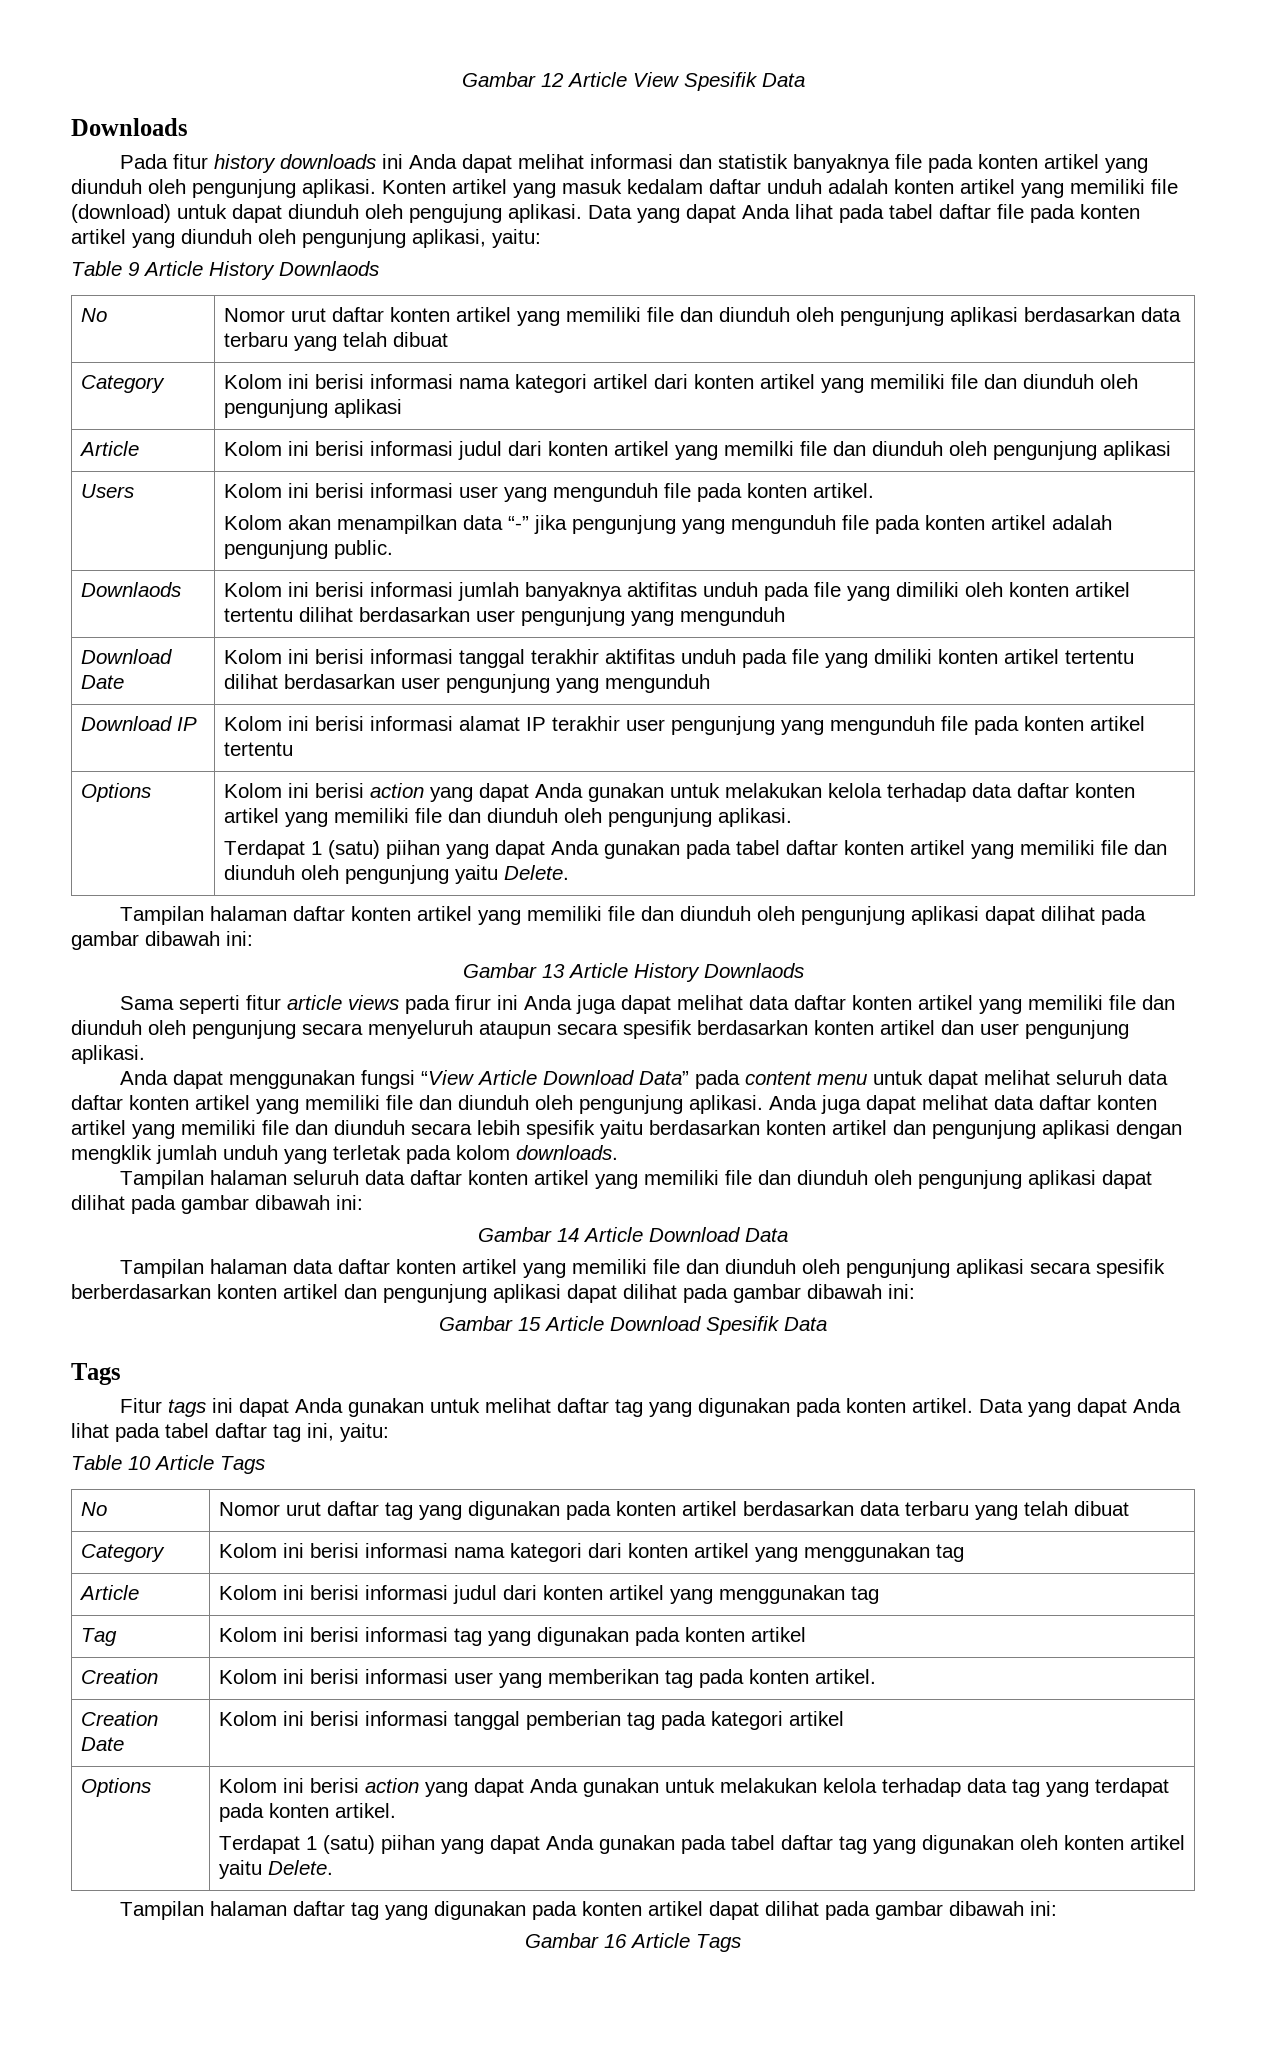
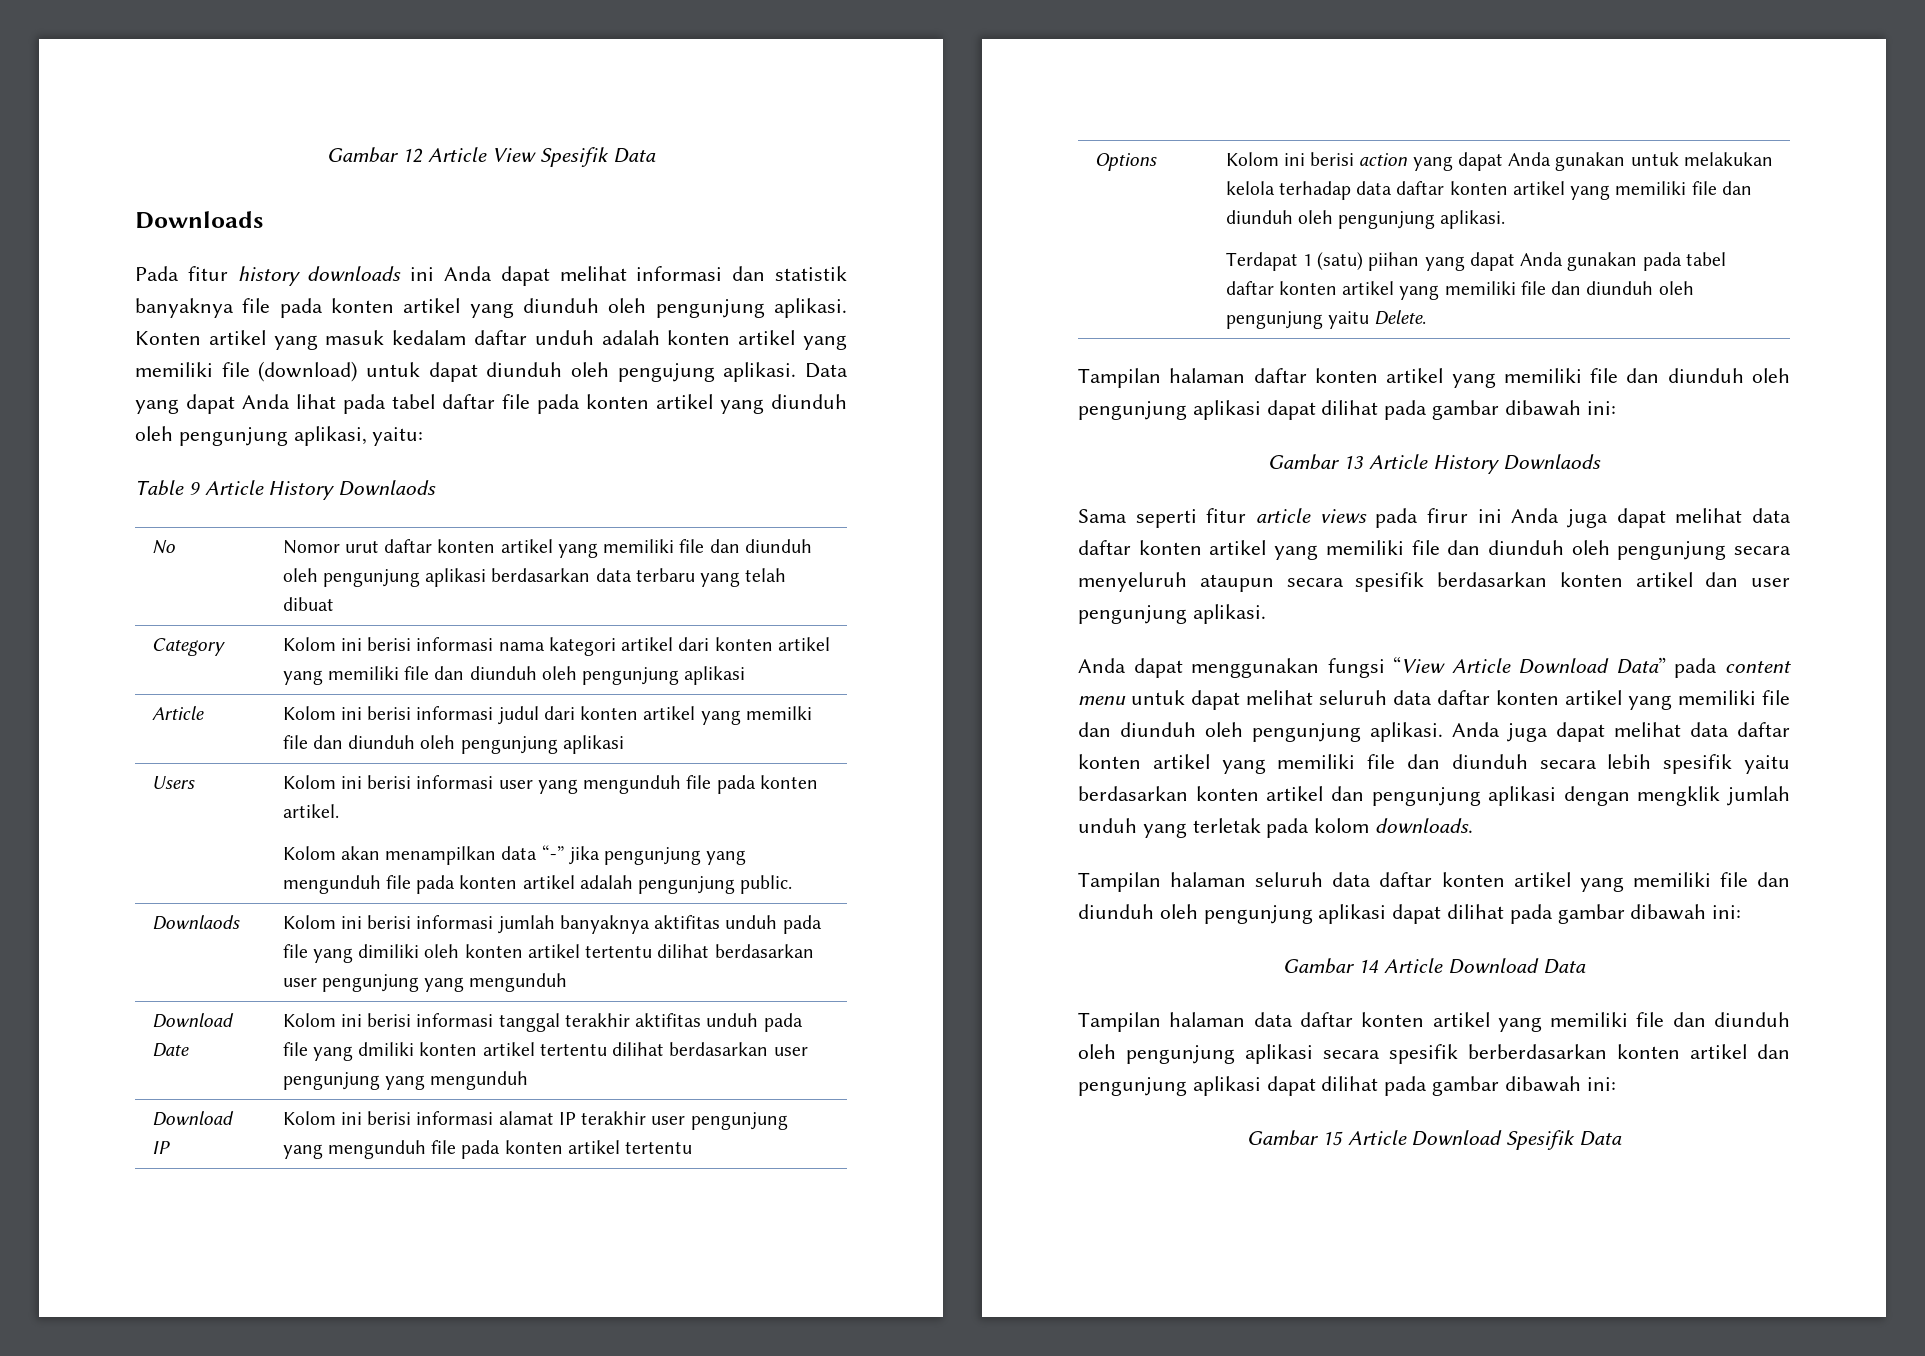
[71,1363,121,1385] [119,1398,1181,1417] [71,1423,389,1442] [71,1455,265,1474] [80,1502,107,1516] [218,1501,1129,1520] [80,1544,165,1562] [218,1543,964,1562] [78,1585,139,1600] [218,1585,879,1604] [80,1628,117,1646] [218,1627,806,1646] [80,1669,158,1684] [218,1669,876,1688] [80,1711,158,1726] [80,1737,124,1751] [218,1711,844,1730] [80,1778,151,1797] [218,1778,1169,1797] [218,1803,396,1822] [218,1835,1185,1854] [218,1860,333,1879] [119,1901,1057,1920] [525,1933,741,1952] // Tags // Fitur tags ini dapat Anda gunakan untuk melihat daftar tag yang digunakan pada konten artikel. Data yang dapat Anda lihat pada tabel daftar tag ini, yaitu: // Table 10 Article Tags // No | Nomor urut daftar tag yang digunakan pada konten artikel berdasarkan data terbaru yang telah dibuat // Category | Kolom ini berisi informasi nama kategori dari konten artikel yang menggunakan tag // Article | Kolom ini berisi informasi judul dari konten artikel yang menggunakan tag // Tag | Kolom ini berisi informasi tag yang digunakan pada konten artikel // Creation | Kolom ini berisi informasi user yang memberikan tag pada konten artikel. // Creation Date | Kolom ini berisi informasi tanggal pemberian tag pada kategori artikel // Options | Kolom ini berisi action yang dapat Anda gunakan untuk melakukan kelola terhadap data tag yang terdapat pada konten artikel. // Terdapat 1 (satu) piihan yang dapat Anda gunakan pada tabel daftar tag yang digunakan oleh konten artikel yaitu Delete. // Tampilan halaman daftar tag yang digunakan pada konten artikel dapat dilihat pada gambar dibawah ini: // Gambar 16 Article Tags -> (1623, 1138) none

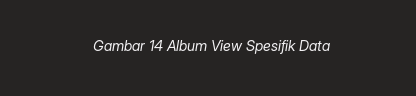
[327,147,488,163] Gambar 12 Article -> [92,40,207,51] Gambar 14 Album
[135,211,263,229] [135,266,847,286] [135,298,847,318] [135,330,847,350] [135,361,848,382] [135,394,847,414] [135,426,424,446] [135,480,437,500] [151,540,175,554] [282,539,812,558] [282,568,787,587] [282,597,334,611] [151,638,225,656] [282,637,830,656] [282,666,746,685] [151,706,204,720] [282,706,812,725] [282,735,624,754] [151,776,195,789] [282,775,818,794] [282,804,339,818] [282,845,747,865] [282,875,793,894] [151,915,240,930] [282,915,822,934] [282,944,814,963] [282,973,568,992] [151,1013,234,1028] [151,1043,189,1057] [282,1013,803,1032] [282,1042,808,1061] [282,1071,529,1090] [151,1111,234,1126] [151,1141,170,1154] [282,1111,788,1130] [282,1140,693,1159] [1094,153,1157,171] [1225,152,1773,171] [1225,181,1752,200] [1225,210,1506,229] [1225,252,1726,271] [1225,281,1694,300] [1225,310,1427,329] [1078,368,1790,388] [1078,400,1616,420] [1268,454,1601,474] [1078,508,1791,528] [1078,540,1791,560] [1078,572,1790,592] [1078,604,1266,624] [1078,656,1791,678] [1078,690,1790,710] [1078,722,1790,742] [1078,754,1790,774] [1078,786,1790,806] [1078,818,1474,838] [1078,872,1790,892] [1078,904,1742,924] [1283,958,1586,974] [1078,1012,1790,1032] [1078,1044,1790,1064] [1078,1076,1616,1096] [1246,1130,1623,1150] // Downloads // Pada fitur history downloads ini Anda dapat melihat informasi dan statistik banyaknya file pada konten artikel yang diunduh oleh pengunjung aplikasi. Konten artikel yang masuk kedalam daftar unduh adalah konten artikel yang memiliki file (download) untuk dapat diunduh oleh pengujung aplikasi. Data yang dapat Anda lihat pada tabel daftar file pada konten artikel yang diunduh oleh pengunjung aplikasi, yaitu: // Table 9 Article History Downlaods // No | Nomor urut daftar konten artikel yang memiliki file dan diunduh oleh pengunjung aplikasi berdasarkan data terbaru yang telah dibuat // Category | Kolom ini berisi informasi nama kategori artikel dari konten artikel yang memiliki file dan diunduh oleh pengunjung aplikasi // Article | Kolom ini berisi informasi judul dari konten artikel yang memilki file dan diunduh oleh pengunjung aplikasi // Users | Kolom ini berisi informasi user yang mengunduh file pada konten artikel. // Kolom akan menampilkan data “-” jika pengunjung yang mengunduh file pada konten artikel adalah pengunjung public. // Downlaods | Kolom ini berisi informasi jumlah banyaknya aktifitas unduh pada file yang dimiliki oleh konten artikel tertentu dilihat berdasarkan user pengunjung yang mengunduh // Download Date | Kolom ini berisi informasi tanggal terakhir aktifitas unduh pada file yang dmiliki konten artikel tertentu dilihat berdasarkan user pengunjung yang mengunduh // Download IP | Kolom ini berisi informasi alamat IP terakhir user pengunjung yang mengunduh file pada konten artikel tertentu // Options | Kolom ini berisi action yang dapat Anda gunakan untuk melakukan kelola terhadap data daftar konten artikel yang memiliki file dan diunduh oleh pengunjung aplikasi. // Terdapat 1 (satu) piihan yang dapat Anda gunakan pada tabel daftar konten artikel yang memiliki file dan diunduh oleh pengunjung yaitu Delete. // Tampilan halaman daftar konten artikel yang memiliki file dan diunduh oleh pengunjung aplikasi dapat dilihat pada gambar dibawah ini: // Gambar 13 Article History Downlaods // Sama seperti fitur article views pada firur ini Anda juga dapat melihat data daftar konten artikel yang memiliki file dan diunduh oleh pengunjung secara menyeluruh ataupun secara spesifik berdasarkan konten artikel dan user pengunjung aplikasi. // Anda dapat menggunakan fungsi “View Article Download Data” pada content menu untuk dapat melihat seluruh data daftar konten artikel yang memiliki file dan diunduh oleh pengunjung aplikasi. Anda juga dapat melihat data daftar konten artikel yang memiliki file dan diunduh secara lebih spesifik yaitu berdasarkan konten artikel dan pengunjung aplikasi dengan mengklik jumlah unduh yang terletak pada kolom downloads. // Tampilan halaman seluruh data daftar konten artikel yang memiliki file dan diunduh oleh pengunjung aplikasi dapat dilihat pada gambar dibawah ini: // Gambar 14 Article Download Data // Tampilan halaman data daftar konten artikel yang memiliki file dan diunduh oleh pengunjung aplikasi secara spesifik berberdasarkan konten artikel dan pengunjung aplikasi dapat dilihat pada gambar dibawah ini: // Gambar 15 Article Download Spesifik Data -> (330, 45) none

